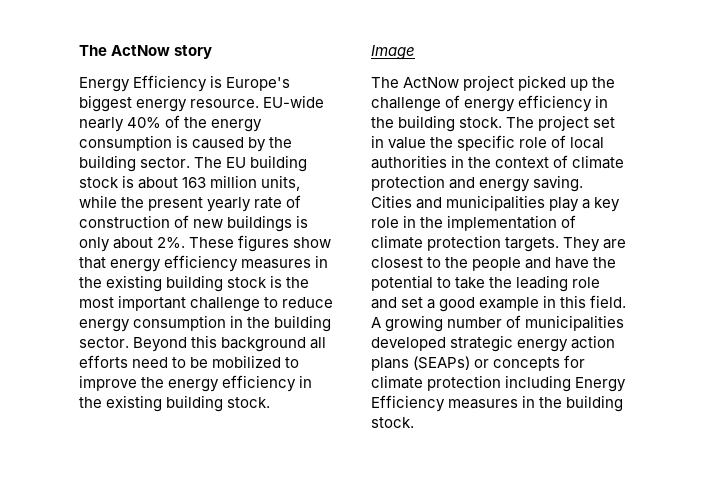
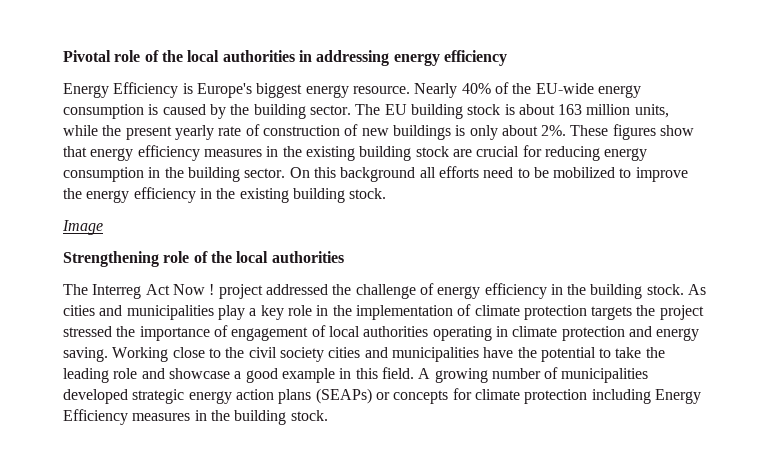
[79,45,213,59] The ActNow story -> [63,50,507,66] Pivotal role of the local authorities in addressing energy efficiency
[263,95,325,108] [79,117,124,132] EU-wide nearly -> [414,83,458,98] Nearly
(208, 122) none -> [535,83,594,94] EU-wide
[270,275,310,288] [79,295,334,312] is the most important challenge to reduce -> [452,145,600,161] are crucial for reducing
[133,337,188,352] Beyond -> [289,167,310,178] On
[371,75,589,91] The ActNow project picked up -> [63,251,344,267] [63,284,328,299] Strengthening role of the local authorities // The Interreg Act Now ! project addressed
[506,115,616,131] [371,135,605,151] [371,155,625,169] [371,175,584,192] [371,195,412,208] The project set in value the specific role of local authorities in the context of climate protection and energy saving. Cities -> [688,284,707,295] [63,305,95,316] As cities
[505,237,627,252] [371,257,552,271] targets. They are closest to the people and -> [591,305,704,320] [63,325,700,341] [63,347,479,362] targets the project stressed the importance of engagement of local authorities operating in climate protection and energy saving. Working close to the civil society cities and municipalities
[401,297,424,308] set -> [168,368,230,379] showcase

